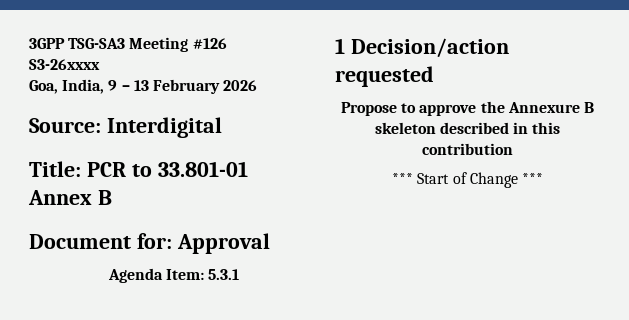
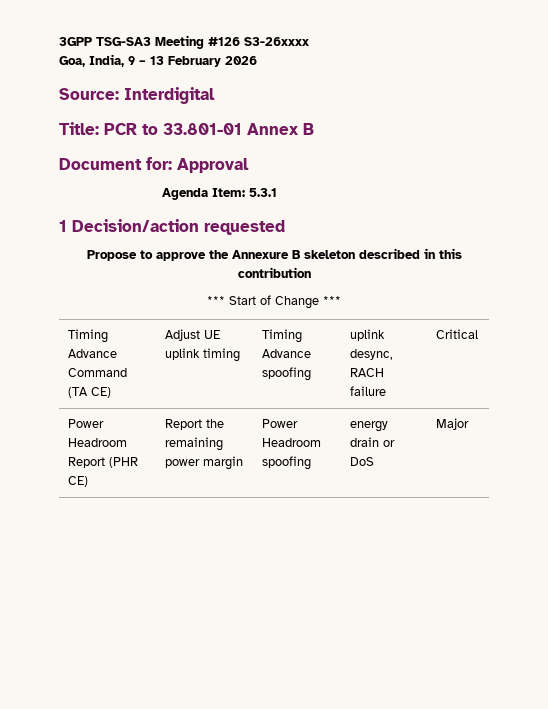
(543, 178) none -> [67,329,108,343] [67,349,117,358] [67,368,127,377] [67,387,111,398] [164,329,220,341] [164,348,240,362] [261,329,302,343] [261,349,311,358] [261,367,311,381] [349,329,385,341] [349,349,393,360] [349,368,384,377] [349,386,386,396] [435,329,478,339] [67,419,104,428] [67,438,127,447] [67,457,138,468] [67,476,88,487] [164,419,224,430] [164,437,223,451] [164,456,243,470] [261,419,298,428] [261,438,321,447] [261,456,311,470] [349,421,388,432] [349,437,395,447] [349,457,374,466] [435,418,469,430] // Timing Advance Command (TA CE) | Adjust UE uplink timing | Timing Advance spoofing | uplink desync, RACH failure | Critical // Power Headroom Report (PHR CE) | Report the remaining power margin | Power Headroom spoofing | energy drain or DoS | Major

